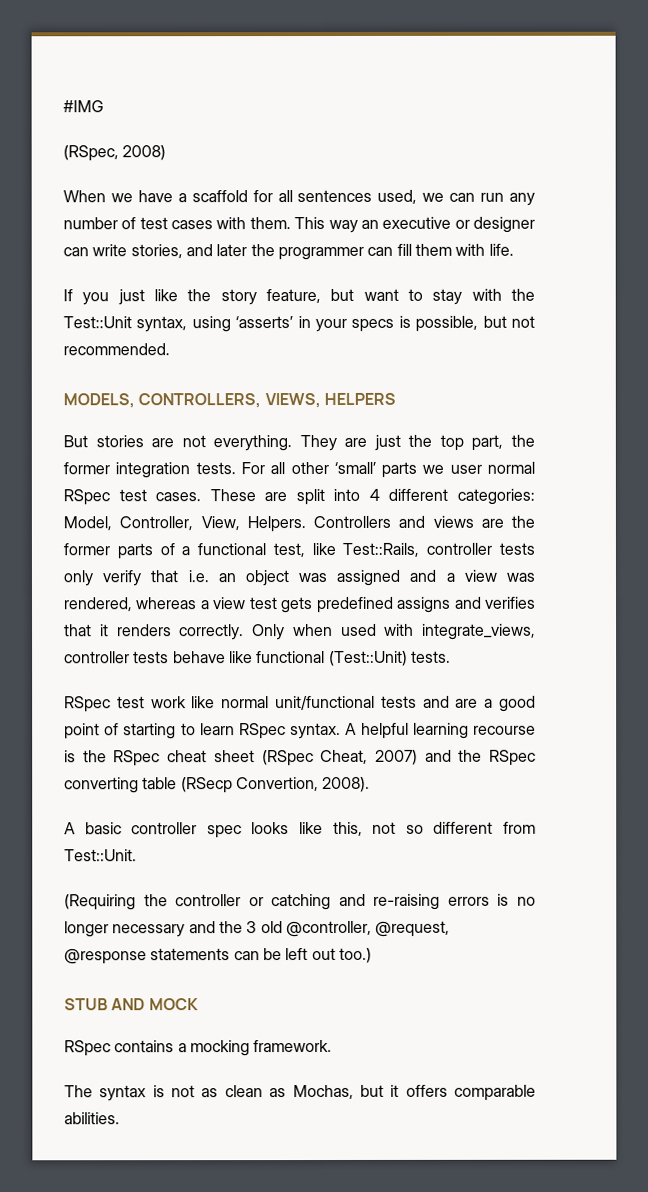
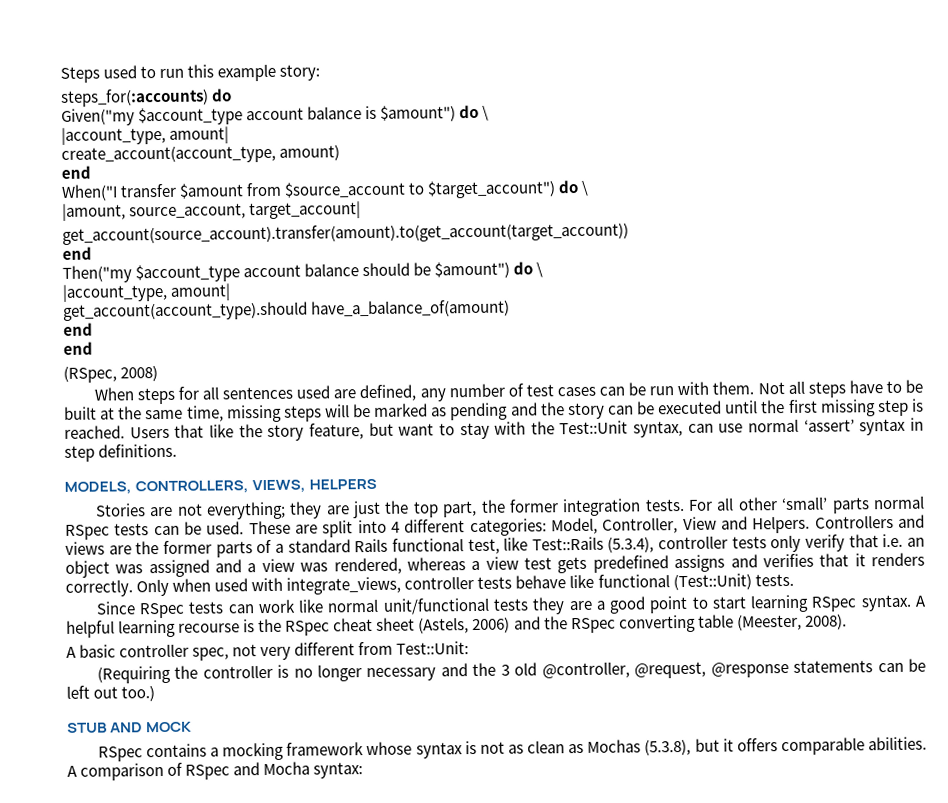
[63,100,104,113] [63,145,167,162] [63,189,505,204] #IMG // (RSpec, 2008) // When we have a scaffold for all sentences used, we can run -> [60,63,321,83] [60,88,233,107] [61,104,490,126] [61,126,230,145] [61,144,341,164] [61,165,91,179] [61,179,590,201] [62,201,362,221] [62,222,629,245] [62,246,92,260] [62,261,544,283] [62,283,232,302] [63,299,511,321] [63,322,93,336] [63,341,93,355] [63,365,159,383] [93,384,417,405] Steps used to run this example story: // steps_for(:accounts) do // Given("my $account_type account balance is $amount") do \ // |account_type, amount| // create_account(account_type, amount) // end // When("I transfer $amount from $source_account to $target_account") do \ // |amount, source_account, target_account| // get_account(source_account).transfer(amount).to(get_account(target_account)) // end // Then("my $account_type account balance should be $amount") do \ // |account_type, amount| // get_account(account_type).should have_a_balance_of(amount) // end // end // (RSpec, 2008) // When steps for all sentences used are defined,
[216,216,536,233] [63,243,514,261] [63,289,145,306] with them. This way an executive or designer can write stories, and later the programmer can fill them with life. // If you just -> [599,379,923,398] [64,398,925,423] [64,424,205,439] can be run with them. Not all steps have to be built at the same time, missing steps will be marked as pending and the story can be executed until the first missing step is reached. Users that
[191,315,535,333] [63,343,170,356] [63,392,396,409] [63,434,337,452] using ‘asserts’ in your specs is possible, but not recommended. // MODELS, CONTROLLERS, VIEWS, HELPERS // But stories are not everything. They -> [687,417,924,436] [64,443,178,462] [64,478,378,495] [94,501,323,520] can use normal ‘assert’ syntax in step definitions. // MODELS, CONTROLLERS, VIEWS, HELPERS // Stories are not everything; they
[422,461,536,474] [63,489,202,506] we user normal RSpec test cases. -> [873,495,926,510] [65,521,245,540] normal RSpec tests can be used.
[200,516,240,531] View, -> [682,516,749,531] View and
(191, 551) none -> [287,538,389,553] standard Rails
[342,542,420,557] Test::Rails, -> [531,536,655,553] Test::Rails (5.3.4),
[64,696,145,713] RSpec test -> [95,601,255,619] Since RSpec tests can
[422,695,450,708] and -> [532,597,566,615] they
[104,723,235,740] of starting to learn -> [691,594,810,613] to start learning
[261,749,418,767] (RSpec Cheat, 2007) -> [418,616,511,634] (Astels, 2006)
[180,777,319,794] (RSecp Convertion, -> [736,613,802,631] (Meester,
[206,821,424,839] spec looks like this, not so -> [192,644,292,661] spec, not very
[64,849,137,862] Test::Unit. -> [396,641,470,655] Test::Unit:
[248,893,490,911] or catching and re-raising errors -> (273, 671) none
[253,1039,333,1053] [64,1085,93,1098] framework. // The -> [286,741,413,756] framework whose
[292,1084,354,1100] Mochas, -> [587,738,692,756] Mochas (5.3.8),
(120, 1118) none -> [67,761,364,781] A comparison of RSpec and Mocha syntax:

